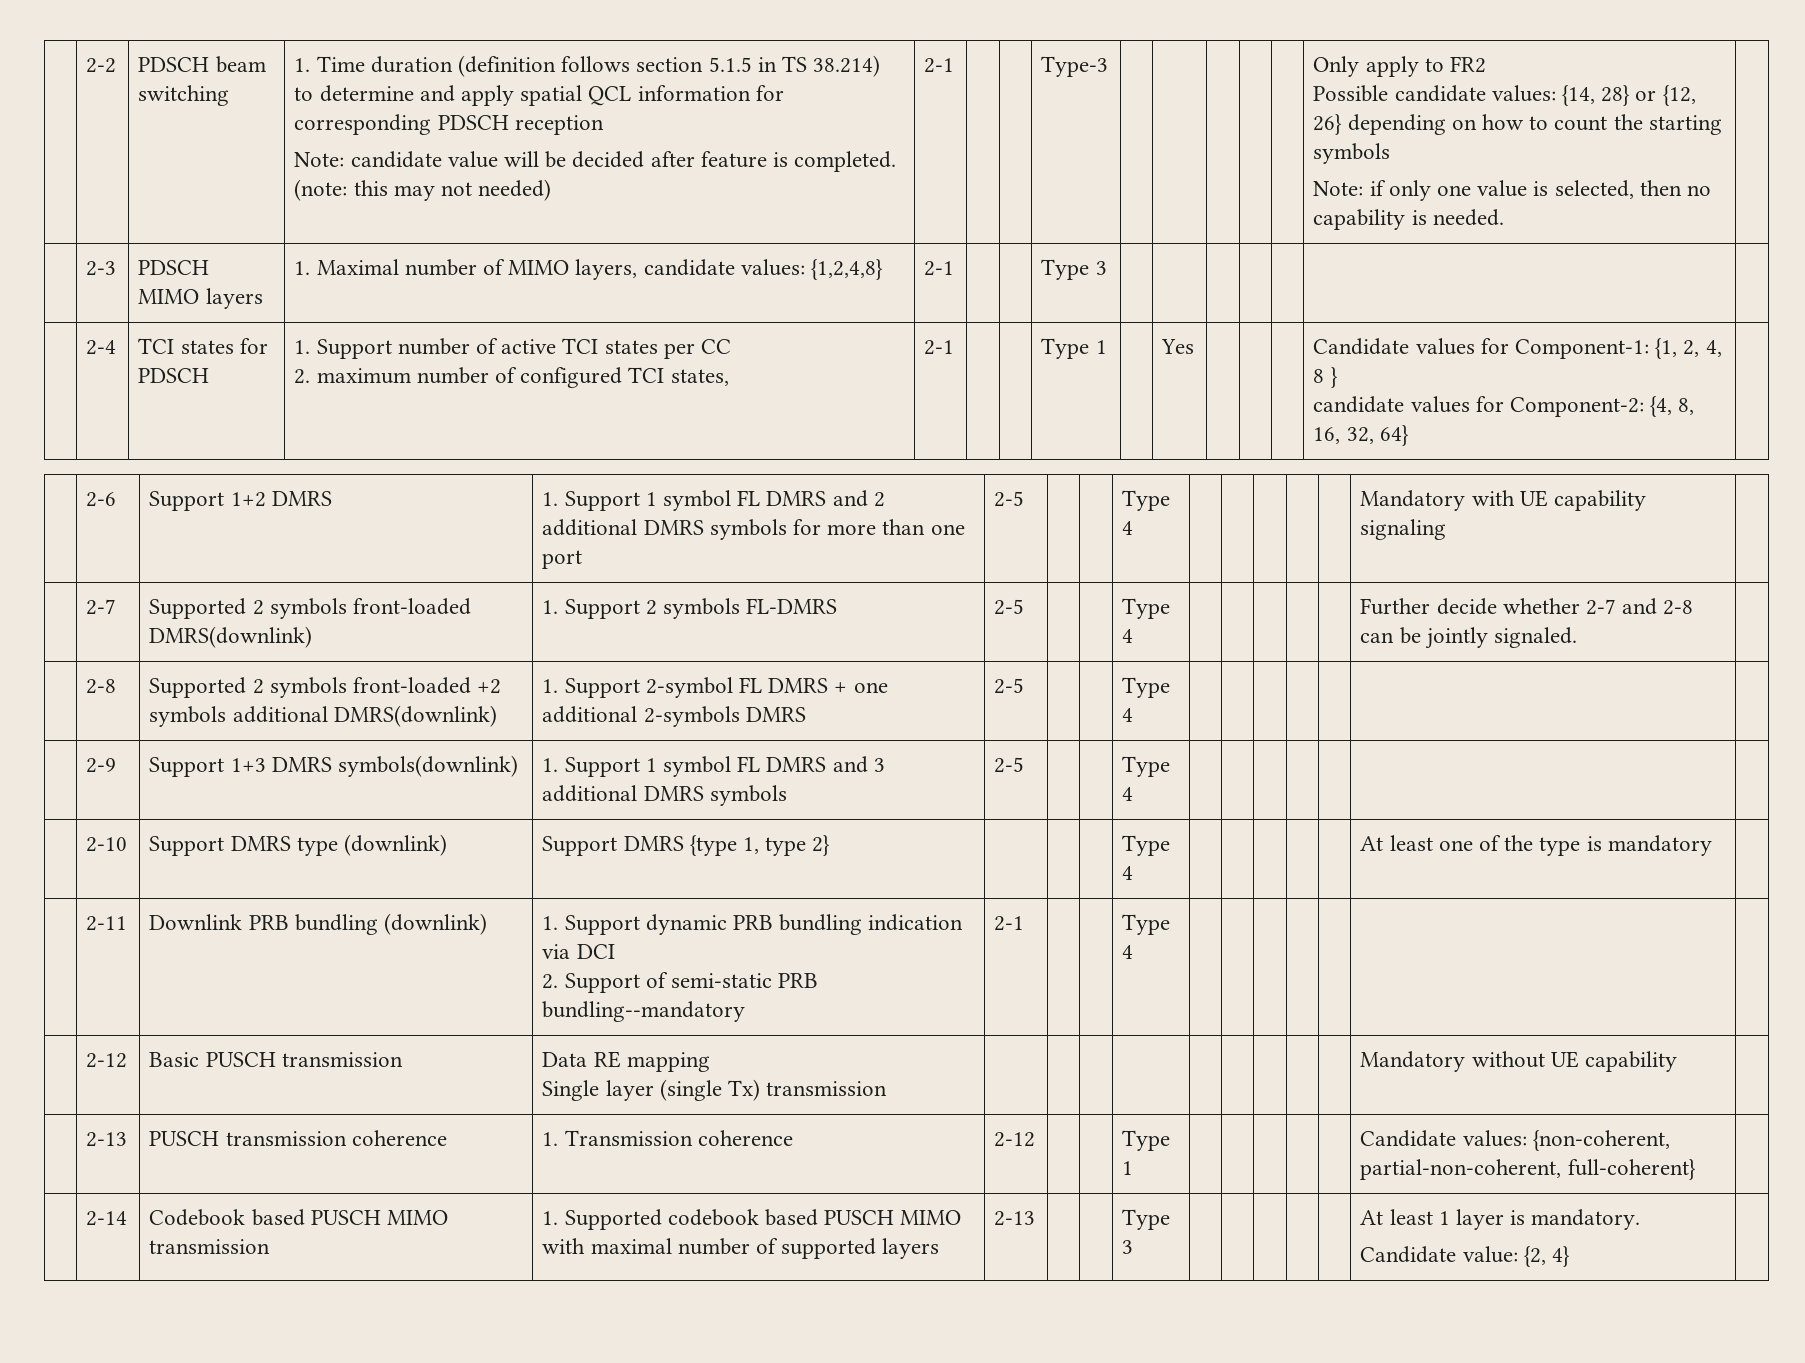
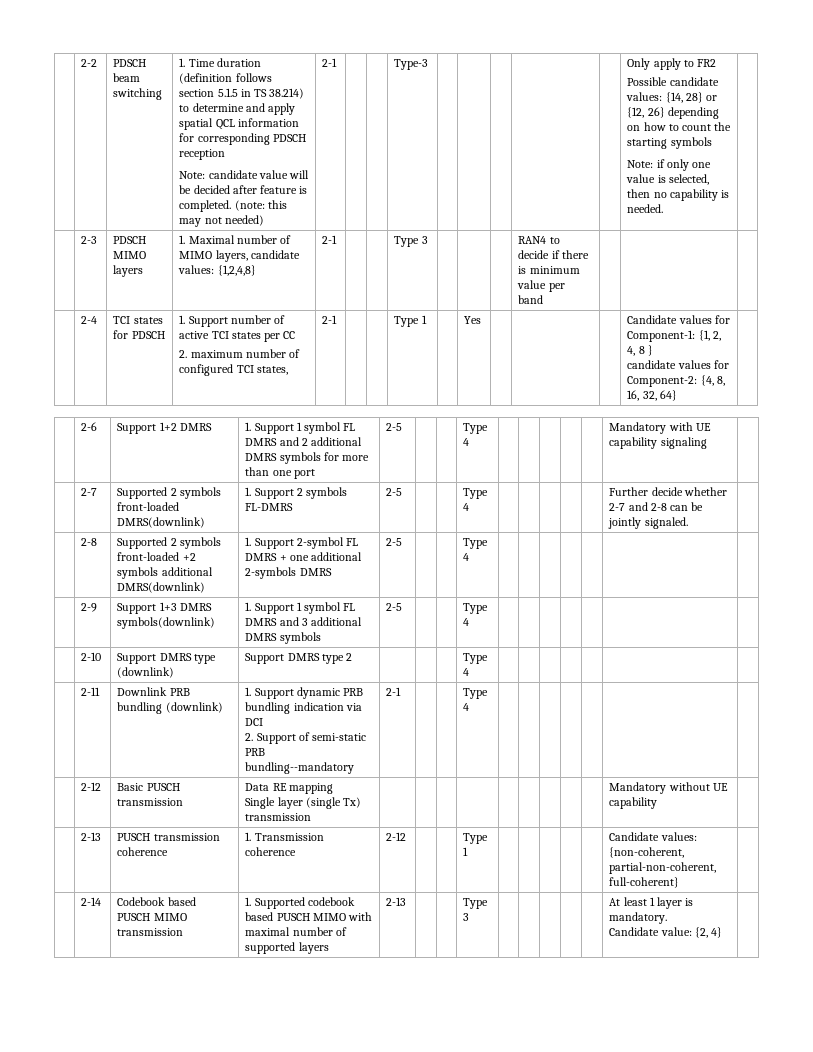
(1107, 268) none -> [518,236,560,244] [518,250,589,259] [518,266,580,274] [517,280,565,292] [518,295,544,304] RAN4 to decide if there is minimum value per band
[689,835,831,856] [1122,835,1171,856] [1122,866,1134,880] [1360,835,1712,856] {type 1, type 2} | | | | Type 4 | | | | | | At least one of the type is mandatory -> [321,653,353,664] [463,653,489,664] [463,668,470,676] type 2 | | | | Type 4 | | | | | |

